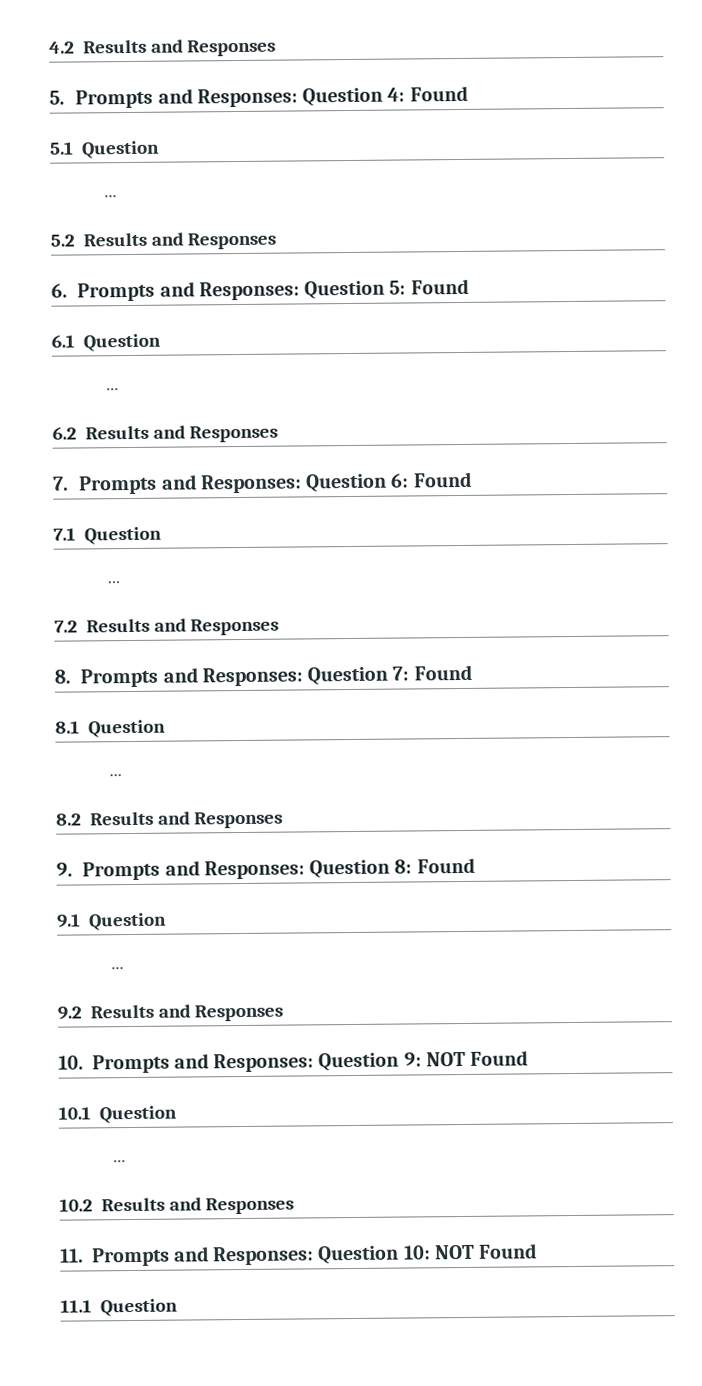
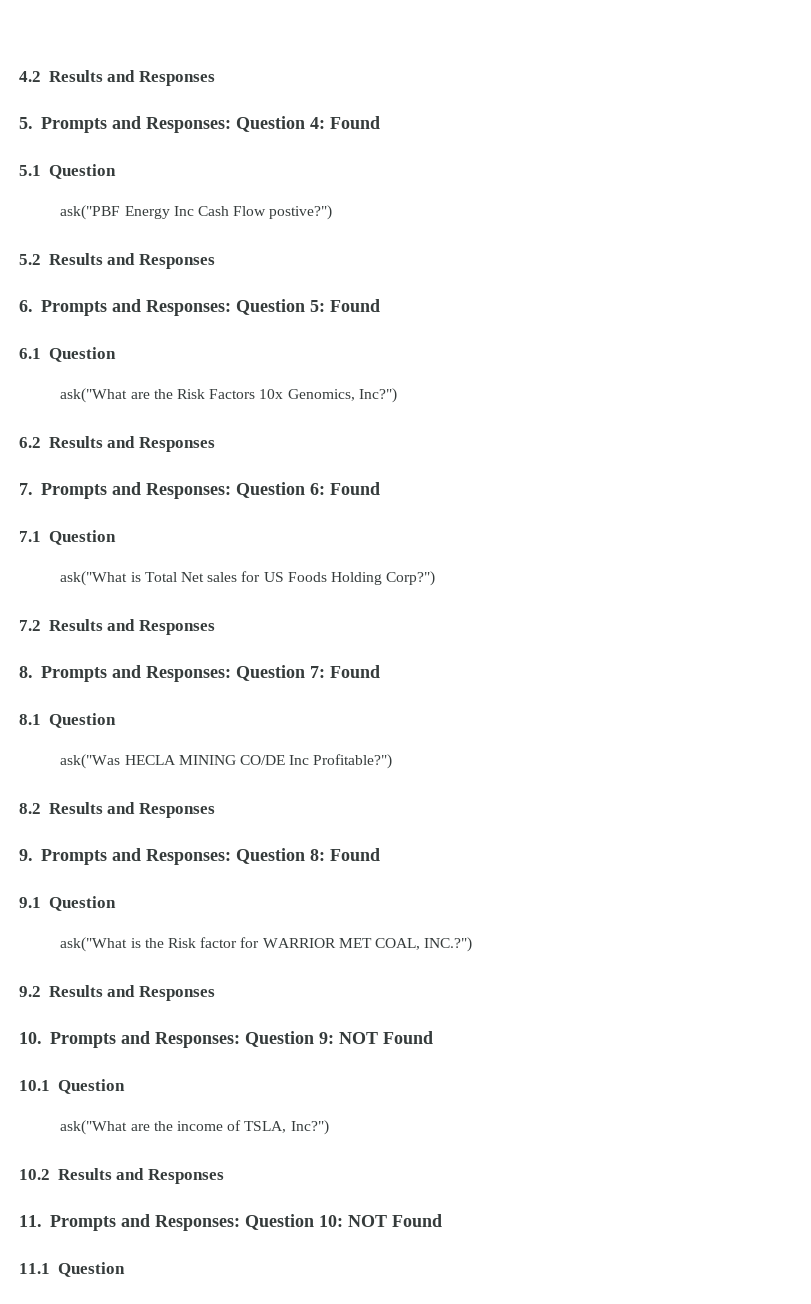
[102,195,117,198] … -> [60,205,333,220] ask("PBF Energy Inc Cash Flow postive?")
[104,388,119,391] … -> [60,388,397,403] ask("What are the Risk Factors 10x Genomics, Inc?")
[105,581,120,584] … -> [60,571,436,586] ask("What is Total Net sales for US Foods Holding Corp?")
[107,774,122,777] … -> [60,754,393,769] ask("Was HECLA MINING CO/DE Inc Profitable?")
[109,967,124,970] … -> [60,937,473,952] ask("What is the Risk factor for WARRIOR MET COAL, INC.?")
[111,1160,126,1163] … -> [60,1120,329,1135] ask("What are the income of TSLA, Inc?")

